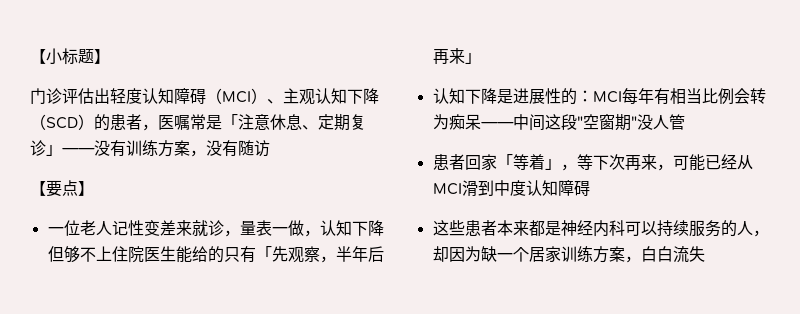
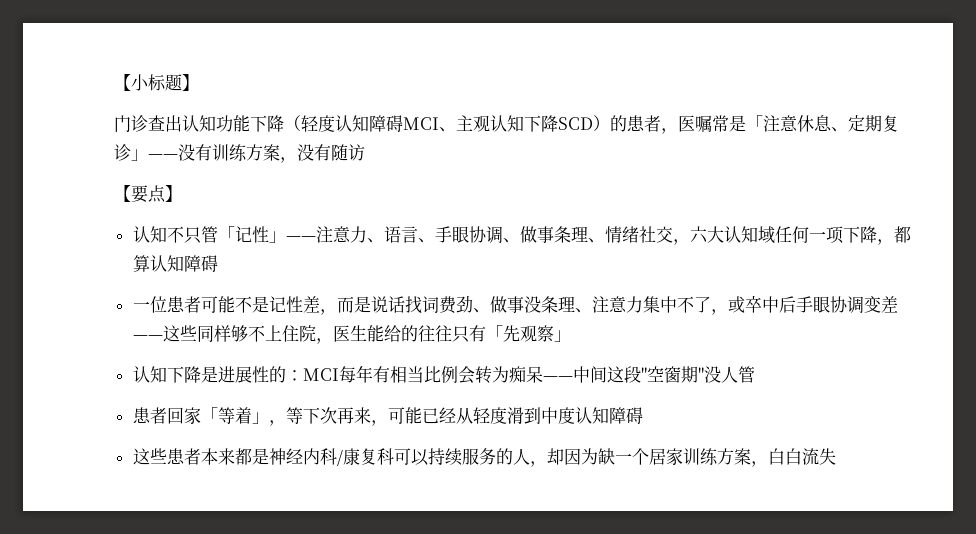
[62,88,110,104] 评估出 -> [148,115,301,132] 查出认知功能下降（
[206,88,267,104] （MCI） -> [403,117,439,130] MCI
[30,114,46,130] （ -> (558, 123) none
[47,220,384,237] [47,246,64,262] 一位老人记性变差来就诊，量表一做，认知下降但 -> [132,226,911,245] [132,255,218,272] [132,295,898,315] [132,325,231,342] 认知不只管「记性」——注意力、语言、手眼协调、做事条理、情绪社交，六大认知域任何一项下降，都算认知障碍 // 一位患者可能不是记性差，而是说话找词费劲、做事没条理、注意力集中不了，或卒中后手眼协调变差——这些同样
(144, 254) none -> [315,338,333,344] ，
(224, 254) none -> [417,325,452,342] 往往
[319,246,384,263] [432,48,465,65] ，半年后再来 -> (554, 333) none
[432,183,462,195] MCI -> [472,407,507,424] 轻度
(625, 228) none -> [336,448,394,466] /康复科

